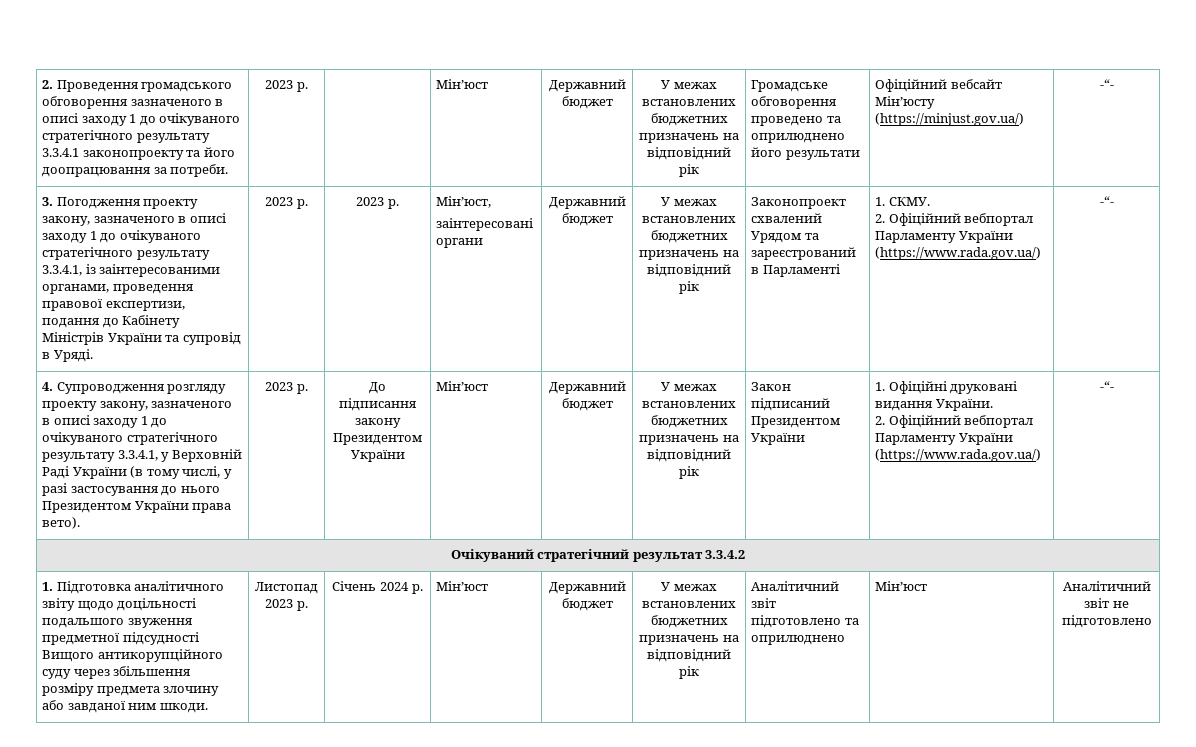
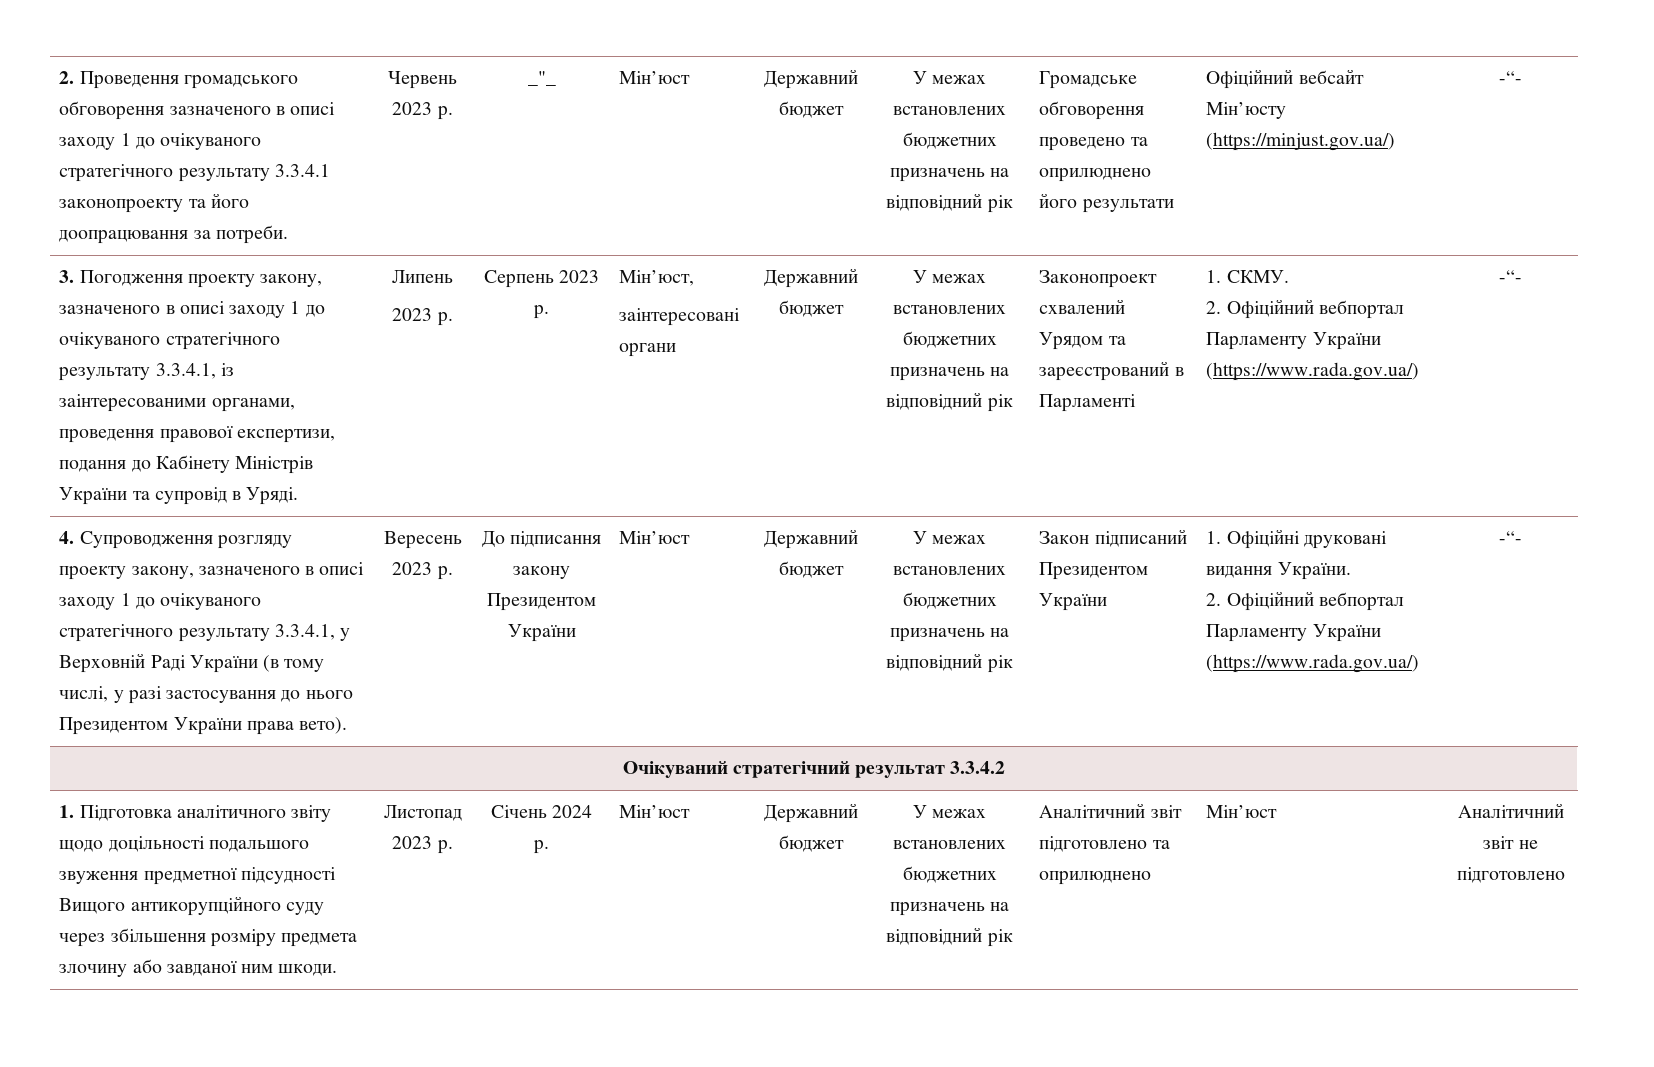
[265,80,308,92] 2023 р. | -> [388,71,457,89] [392,102,453,120] [527,71,556,86] Червень 2023 р. | _"_
[265,197,308,209] 2023 р. | -> [392,270,453,283] [392,308,453,326] [483,270,554,288] Липень // 2023 р. | Серпень
(80, 523) none -> [383,531,462,549] Вересень

